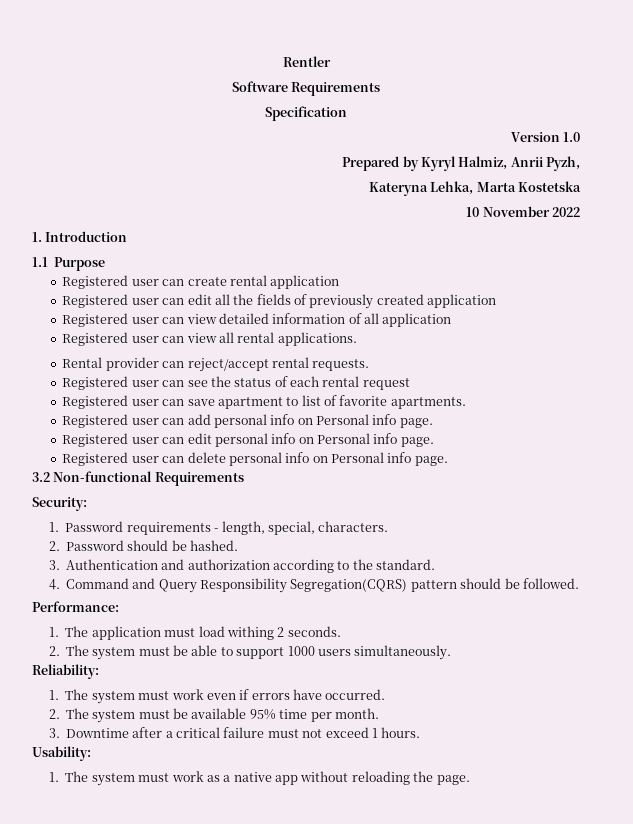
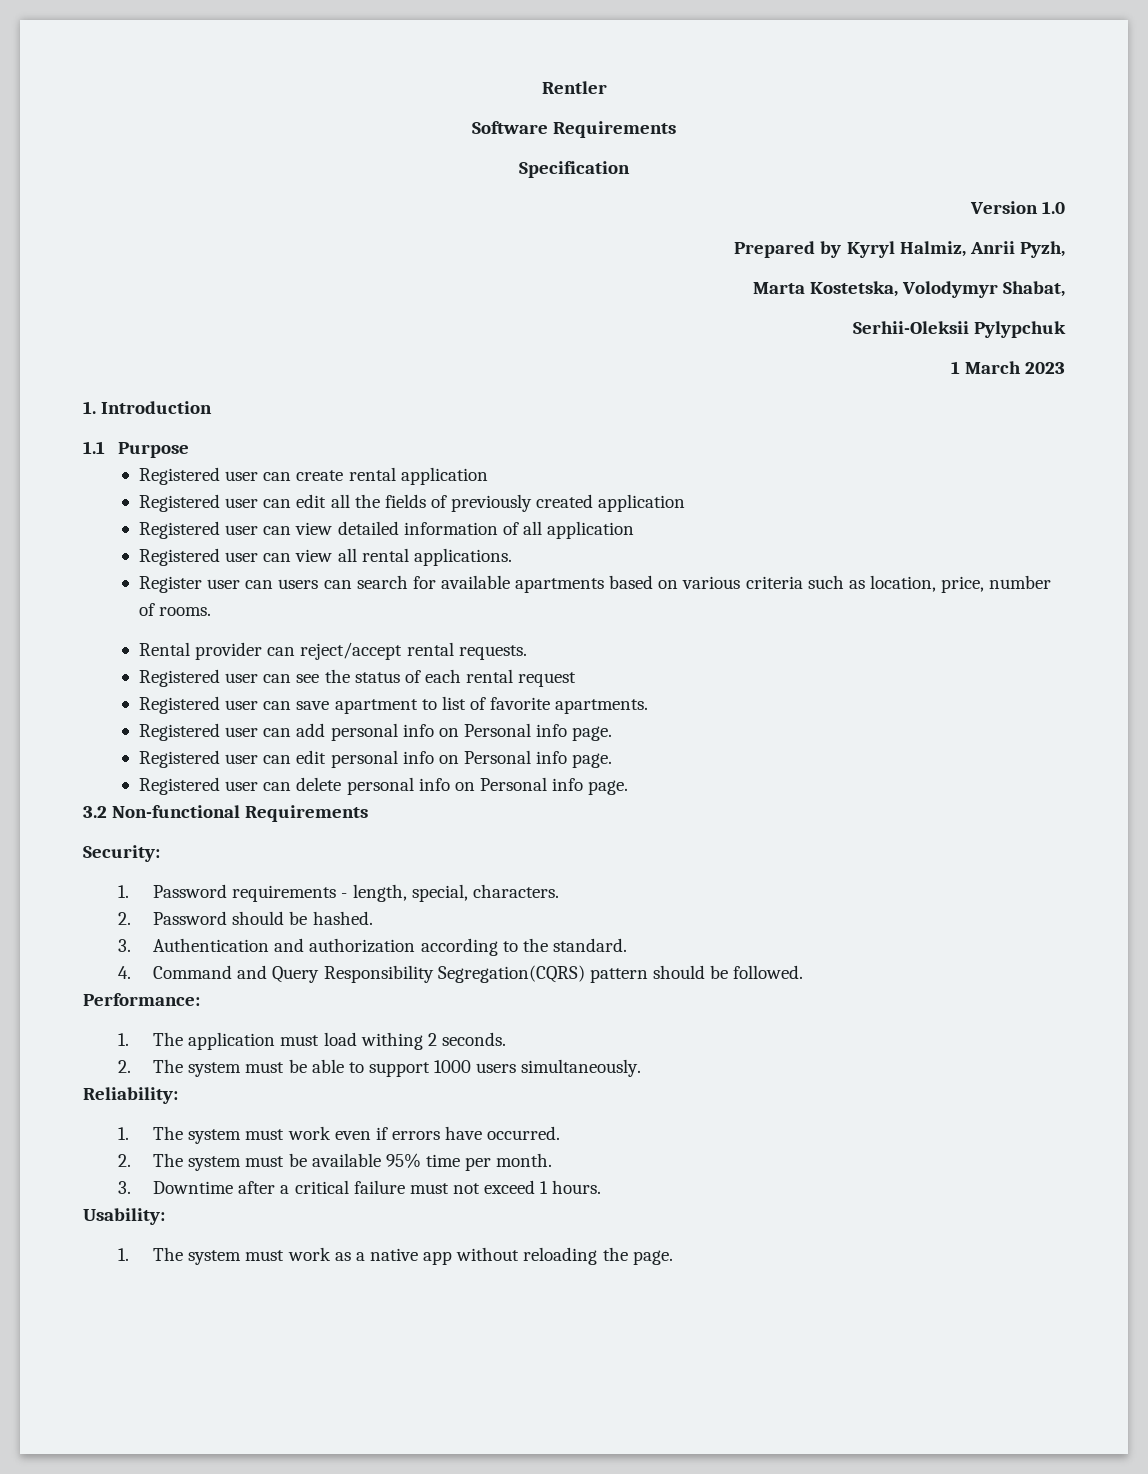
[368,181,581,196] [466,206,580,217] Kateryna Lehka, Marta Kostetska // 10 November 2022 -> [752,281,1065,298] [852,321,1066,338] [950,361,1065,374] Marta Kostetska, Volodymyr Shabat, // Serhii-Oleksii Pylypchuk // 1 March 2023
(357, 339) none -> [139,575,1052,593] [139,603,212,616] // Register user can users can search for available apartments based on various criteria such as location, price, number of rooms.

